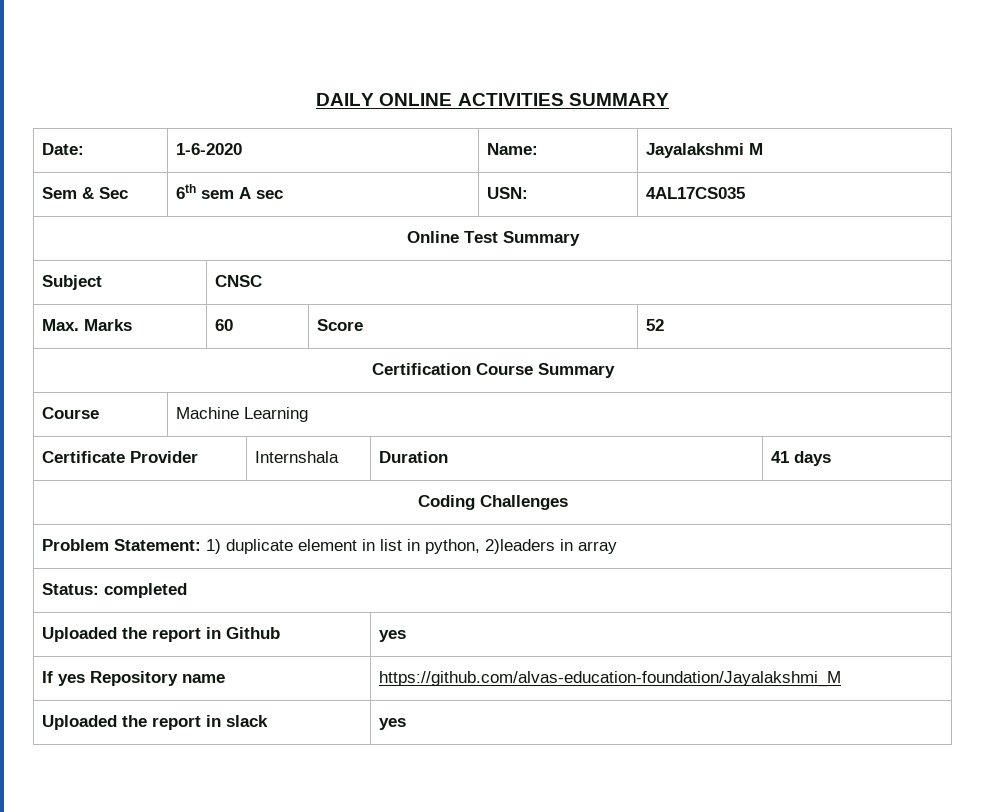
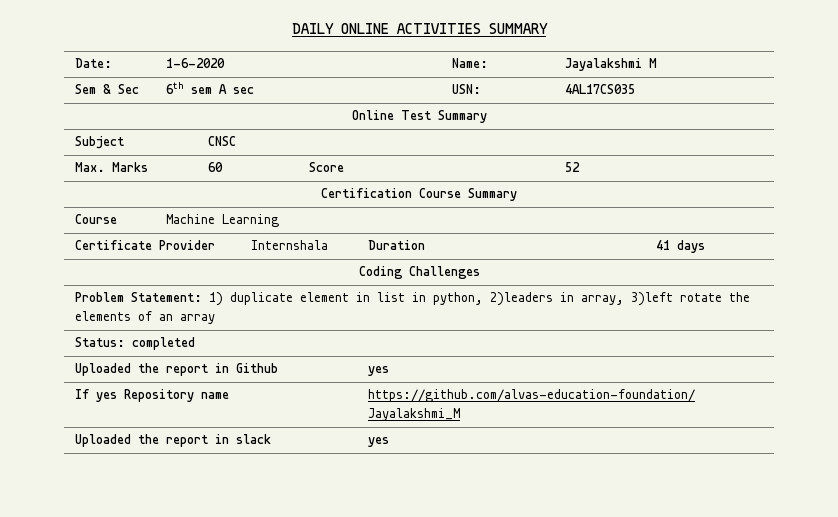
(574, 545) none -> [581,292,751,306] [75,311,174,321] array, 3)left rotate the elements of an

